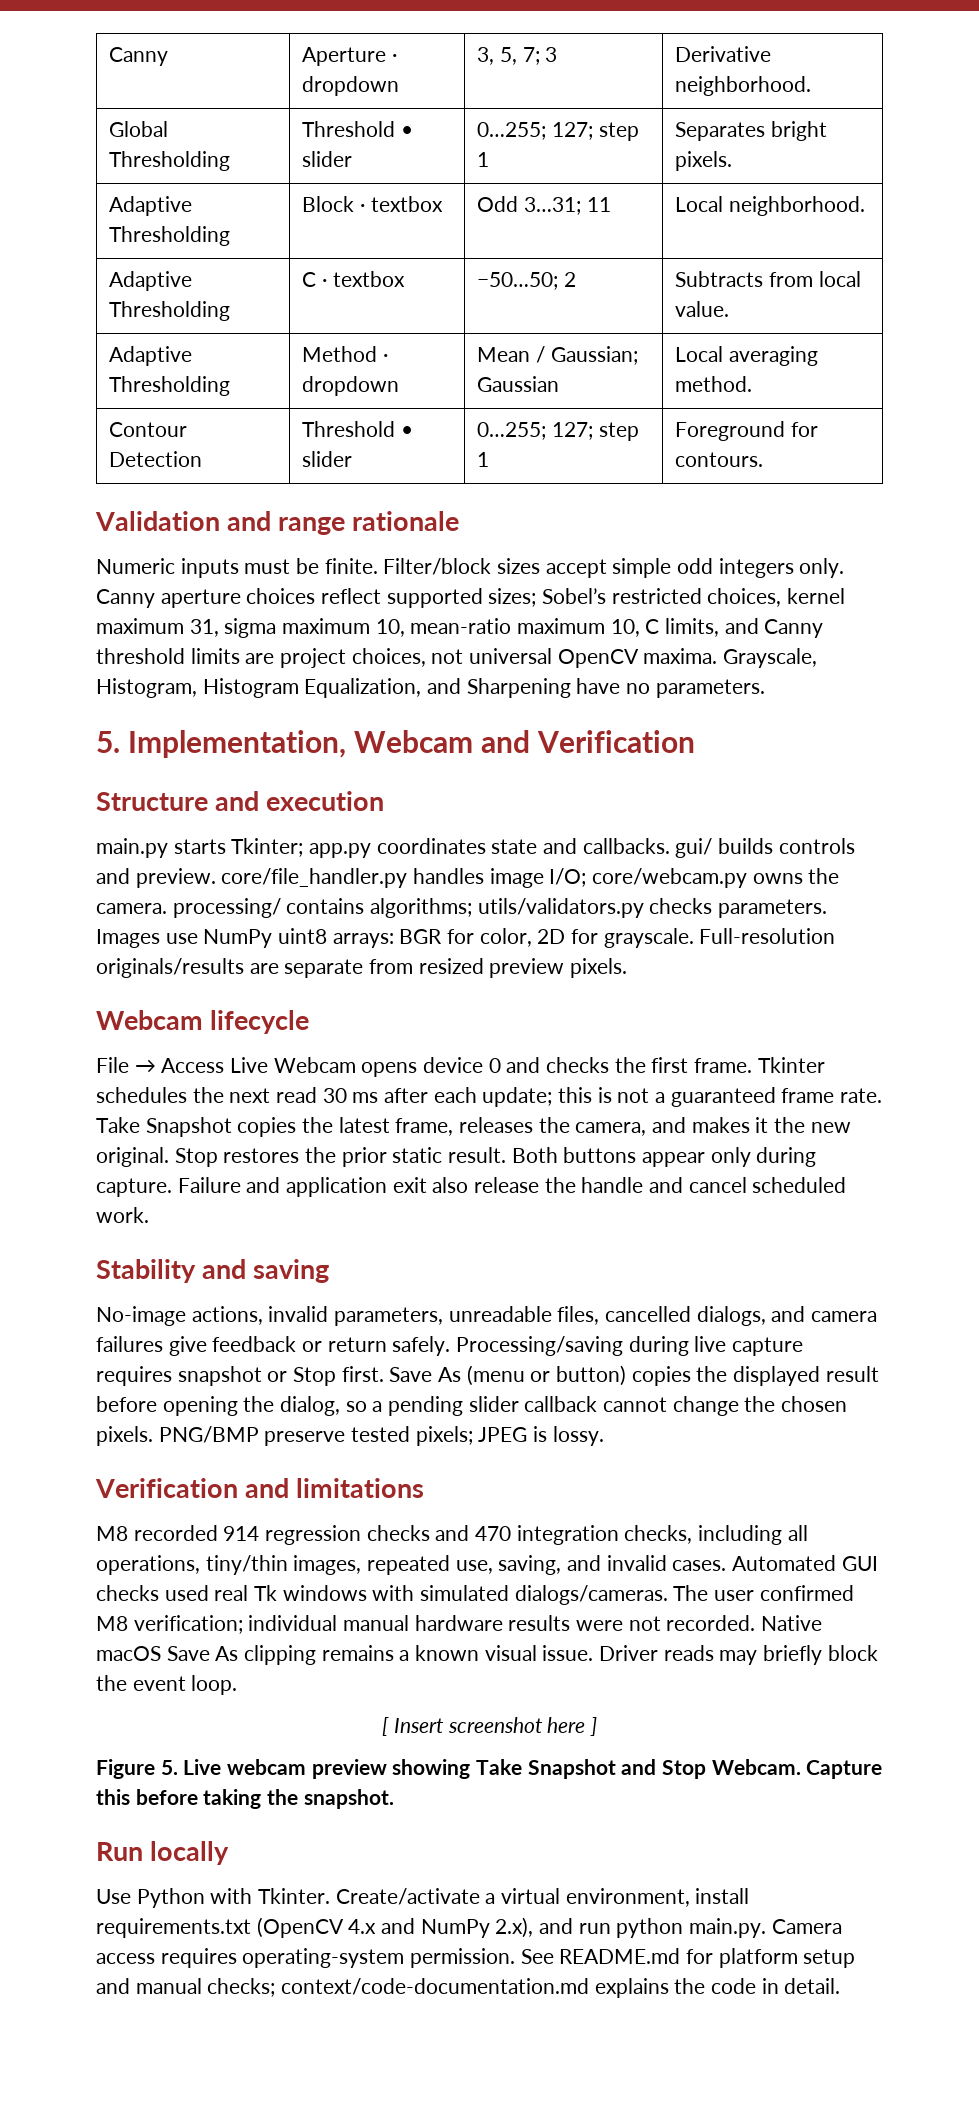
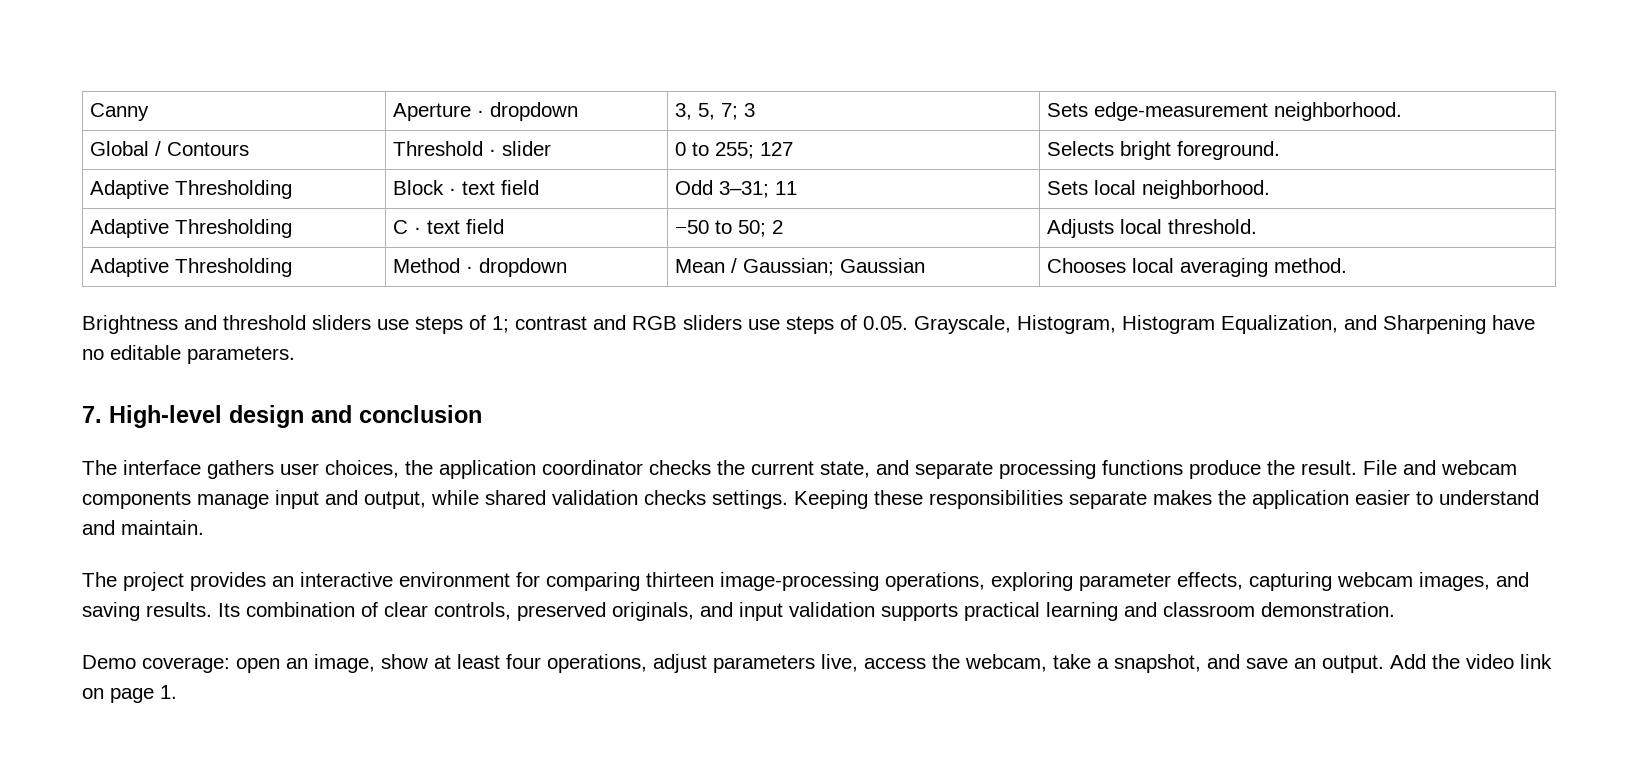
[675,46,772,62] Derivative -> [1047,102,1269,121] Sets edge-measurement
[109,151,231,171] [302,121,414,137] [302,151,353,167] [477,122,639,141] [477,152,490,167] [675,121,828,141] [675,151,733,171] Thresholding | Threshold • slider | 0…255; 127; step 1 | Separates bright pixels. -> [155,141,250,156] [393,141,552,156] [675,142,794,159] [1047,141,1281,160] / Contours | Threshold · slider | 0 to 255; 127 | Selects bright foreground.
[370,196,443,212] textbox -> [462,180,540,195] text field
[524,197,582,215] 3…31; -> [719,181,770,198] 3–31;
[675,196,724,212] Local -> [1047,180,1137,195] Sets local
[332,271,405,287] [477,272,577,290] [675,271,861,287] [675,301,730,317] textbox | −50…50; 2 | Subtracts from local value. -> [427,219,505,234] [675,220,784,237] [1047,219,1258,238] text field | −50 to 50; 2 | Adjusts local threshold.
[675,346,724,362] Local -> [1047,258,1175,273] Chooses local
[109,422,188,437] [109,451,203,467] [302,421,414,437] [302,451,353,467] [477,422,639,441] [477,452,490,467] [675,421,819,441] [675,452,764,467] [95,511,460,535] [96,558,845,578] [96,588,846,608] [96,618,824,638] [96,648,718,668] // Contour Detection | Threshold • slider | 0…255; 127; step 1 | Foreground for contours. // Validation and range rationale // Numeric inputs must be finite. Filter/block sizes accept simple odd integers only. Canny aperture choices reflect supported sizes; Sobel’s restricted choices, kernel maximum 31, sigma maximum 10, mean-ratio maximum 10, C limits, and Canny threshold limits are project choices, not universal OpenCV maxima. -> [82,315,908,334] // Brightness and threshold sliders use steps of 1; contrast and RGB sliders use steps of 0.05.
(651, 688) none -> [110,345,181,360] editable
[96,730,695,758] [96,791,385,811] [96,838,855,858] [96,868,840,888] [96,898,828,918] [96,928,836,948] [96,958,628,978] [96,1010,310,1034] [96,1057,825,1077] [96,1087,883,1107] [96,1117,851,1137] [96,1147,817,1167] [96,1177,847,1197] [96,1207,149,1223] [96,1259,330,1283] [96,1306,878,1326] [96,1336,804,1356] [96,1365,879,1386] [96,1396,848,1416] [96,1426,604,1446] [95,1478,425,1498] [96,1525,808,1545] [96,1555,878,1575] [96,1585,854,1605] [96,1615,823,1634] [96,1645,878,1665] [96,1675,238,1695] [382,1717,597,1736] [96,1759,883,1779] [96,1789,394,1809] [96,1841,230,1865] [96,1888,750,1908] [96,1917,842,1938] [96,1948,856,1968] [96,1978,841,1998] 5. Implementation, Webcam and Verification // Structure and execution // main.py starts Tkinter; app.py coordinates state and callbacks. gui/ builds controls and preview. core/file_handler.py handles image I/O; core/webcam.py owns the camera. processing/ contains algorithms; utils/validators.py checks parameters. Images use NumPy uint8 arrays: BGR for color, 2D for grayscale. Full-resolution originals/results are separate from resized preview pixels. // Webcam lifecycle // File → Access Live Webcam opens device 0 and checks the first frame. Tkinter schedules the next read 30 ms after each update; this is not a guaranteed frame rate. Take Snapshot copies the latest frame, releases the camera, and makes it the new original. Stop restores the prior static result. Both buttons appear only during capture. Failure and application exit also release the handle and cancel scheduled work. // Stability and saving // No-image actions, invalid parameters, unreadable files, cancelled dialogs, and camera failures give feedback or return safely. Processing/saving during live capture requires snapshot or Stop first. Save As (menu or button) copies the displayed result before opening the dialog, so a pending slider callback cannot change the chosen pixels. PNG/BMP preserve tested pixels; JPEG is lossy. // Verification and limitations // M8 recorded 914 regression checks and 470 integration checks, including all operations, tiny/thin images, repeated use, saving, and invalid cases. Automated GUI checks used real Tk windows with simulated dialogs/cameras. The user confirmed M8 verification; individual manual hardware results were not recorded. Native macOS Save As clipping remains a known visual issue. Driver reads may briefly block the event loop. // [ Insert screenshot here ] // Figure 5. Live webcam preview showing Take Snapshot and Stop Webcam. Capture this before taking the snapshot. // Run locally // Use Python with Tkinter. Create/activate a virtual environment, install requirements.txt (OpenCV 4.x and NumPy 2.x), and run python main.py. Camera access requires operating-system permission. See README.md for platform setup and manual checks; context/code-documentation.md explains the code in detail. -> [82,405,482,428] [82,460,1517,479] [82,490,1539,509] [82,520,204,535] [82,572,1529,591] [82,602,1395,621] [82,654,1552,673] [82,685,177,703] 7. High-level design and conclusion // The interface gathers user choices, the application coordinator checks the current state, and separate processing functions produce the result. File and webcam components manage input and output, while shared validation checks settings. Keeping these responsibilities separate makes the application easier to understand and maintain. // The project provides an interactive environment for comparing thirteen image-processing operations, exploring parameter effects, capturing webcam images, and saving results. Its combination of clear controls, preserved originals, and input validation supports practical learning and classroom demonstration. // Demo coverage: open an image, show at least four operations, adjust parameters live, access the webcam, take a snapshot, and save an output. Add the video link on page 1.

